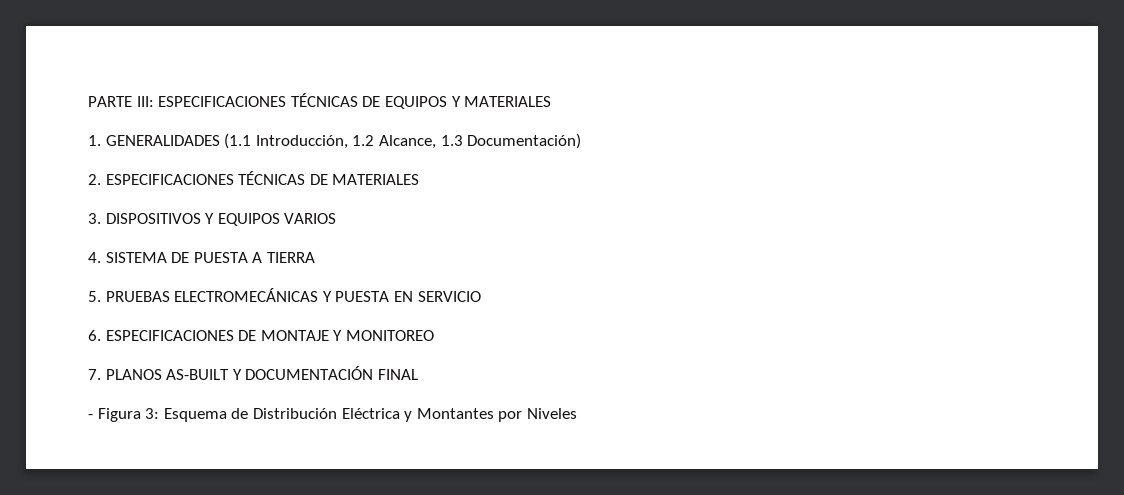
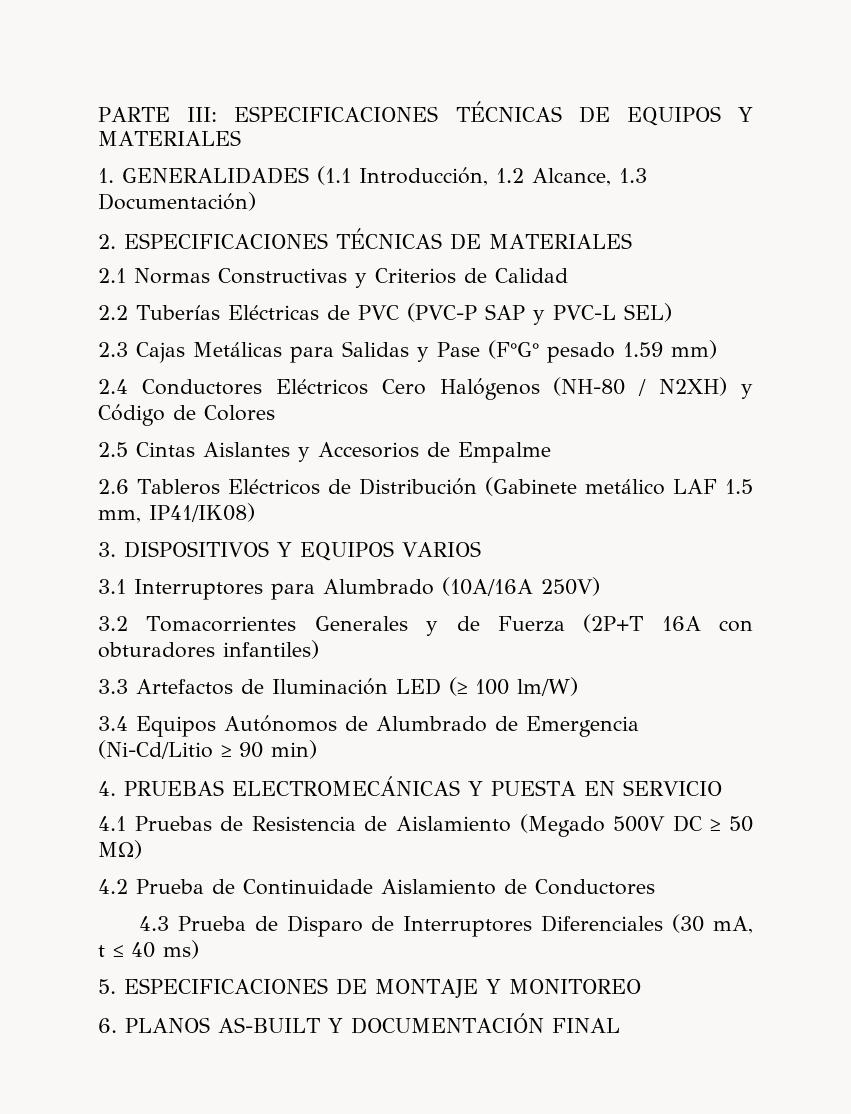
(420, 179) none -> [98,268,568,288] [98,303,672,325] [98,340,717,363] [98,377,753,400] [98,404,275,426] [98,442,551,463] [98,477,753,496] [98,503,255,523] // 2.1 Normas Constructivas y Criterios de Calidad // 2.2 Tuberías Eléctricas de PVC (PVC-P SAP y PVC-L SEL) // 2.3 Cajas Metálicas para Salidas y Pase (F°G° pesado 1.59 mm) // 2.4 Conductores Eléctricos Cero Halógenos (NH-80 / N2XH) y Código de Colores // 2.5 Cintas Aislantes y Accesorios de Empalme // 2.6 Tableros Eléctricos de Distribución (Gabinete metálico LAF 1.5 mm, IP41/IK08)
[88,252,315,263] [88,291,101,302] 4. SISTEMA DE PUESTA A TIERRA // 5. -> [98,577,600,600] [98,614,753,636] [98,640,319,659] [98,677,578,696] [98,715,639,737] [98,740,317,759] [98,781,116,796] 3.1 Interruptores para Alumbrado (10A/16A 250V) // 3.2 Tomacorrientes Generales y de Fuerza (2P+T 16A con obturadores infantiles) // 3.3 Artefactos de Iluminación LED (≥ 100 lm/W) // 3.4 Equipos Autónomos de Alumbrado de Emergencia (Ni-Cd/Litio ≥ 90 min) // 4.
[88,330,101,341] 6. -> [98,814,754,837] [98,840,142,859] [98,879,655,895] [138,914,753,937] [98,940,199,959] [98,979,116,994] 4.1 Pruebas de Resistencia de Aislamiento (Megado 500V DC ≥ 50 MΩ) // 4.2 Prueba de Continuidade Aislamiento de Conductores // 4.3 Prueba de Disparo de Interruptores Diferenciales (30 mA, t ≤ 40 ms) // 5.
[88,369,101,380] 7. -> [98,1018,117,1033] 6.
[88,408,577,422] // - Figura 3: Esquema de Distribución Eléctrica y Montantes por Niveles -> (620, 1025) none

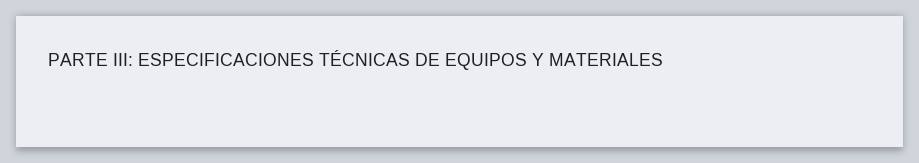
[98,166,647,186] [98,192,256,211] [98,228,632,250] [98,268,568,288] [98,303,672,325] [98,340,717,363] [98,377,753,400] [98,404,275,426] [98,442,551,463] [98,477,753,496] [98,503,255,523] [98,541,481,561] [98,577,600,600] [98,614,753,636] [98,640,319,659] [98,677,578,696] [98,715,639,737] [98,740,317,759] [98,776,722,796] [98,814,754,837] [98,840,142,859] [98,879,655,895] [138,914,753,937] [98,940,199,959] [98,978,641,998] [98,1013,620,1034] // 1. GENERALIDADES (1.1 Introducción, 1.2 Alcance, 1.3 Documentación) // 2. ESPECIFICACIONES TÉCNICAS DE MATERIALES // 2.1 Normas Constructivas y Criterios de Calidad // 2.2 Tuberías Eléctricas de PVC (PVC-P SAP y PVC-L SEL) // 2.3 Cajas Metálicas para Salidas y Pase (F°G° pesado 1.59 mm) // 2.4 Conductores Eléctricos Cero Halógenos (NH-80 / N2XH) y Código de Colores // 2.5 Cintas Aislantes y Accesorios de Empalme // 2.6 Tableros Eléctricos de Distribución (Gabinete metálico LAF 1.5 mm, IP41/IK08) // 3. DISPOSITIVOS Y EQUIPOS VARIOS // 3.1 Interruptores para Alumbrado (10A/16A 250V) // 3.2 Tomacorrientes Generales y de Fuerza (2P+T 16A con obturadores infantiles) // 3.3 Artefactos de Iluminación LED (≥ 100 lm/W) // 3.4 Equipos Autónomos de Alumbrado de Emergencia (Ni-Cd/Litio ≥ 90 min) // 4. PRUEBAS ELECTROMECÁNICAS Y PUESTA EN SERVICIO // 4.1 Pruebas de Resistencia de Aislamiento (Megado 500V DC ≥ 50 MΩ) // 4.2 Prueba de Continuidade Aislamiento de Conductores // 4.3 Prueba de Disparo de Interruptores Diferenciales (30 mA, t ≤ 40 ms) // 5. ESPECIFICACIONES DE MONTAJE Y MONITOREO // 6. PLANOS AS-BUILT Y DOCUMENTACIÓN FINAL -> (663, 59) none

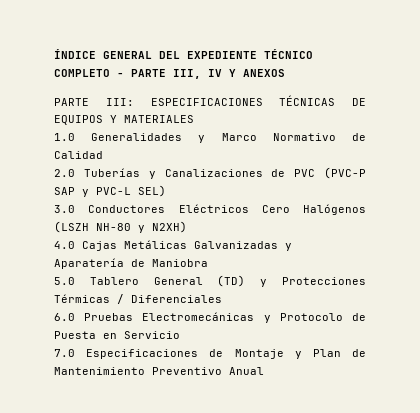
(48, 59) none -> [54,49,313,59] [54,69,285,79] ÍNDICE GENERAL DEL EXPEDIENTE TÉCNICO COMPLETO - PARTE III, IV Y ANEXOS //
(663, 59) none -> [54,133,366,143] [54,151,103,159] [54,167,366,179] [54,185,166,197] [54,204,366,215] [54,221,187,233] [54,240,292,251] [54,258,208,269] [54,275,366,287] [54,294,222,304] [54,312,366,323] [54,331,180,339] [54,349,366,359] [54,367,264,375] // 1.0 Generalidades y Marco Normativo de Calidad // 2.0 Tuberías y Canalizaciones de PVC (PVC-P SAP y PVC-L SEL) // 3.0 Conductores Eléctricos Cero Halógenos (LSZH NH-80 y N2XH) // 4.0 Cajas Metálicas Galvanizadas y Aparatería de Maniobra // 5.0 Tablero General (TD) y Protecciones Térmicas / Diferenciales // 6.0 Pruebas Electromecánicas y Protocolo de Puesta en Servicio // 7.0 Especificaciones de Montaje y Plan de Mantenimiento Preventivo Anual

